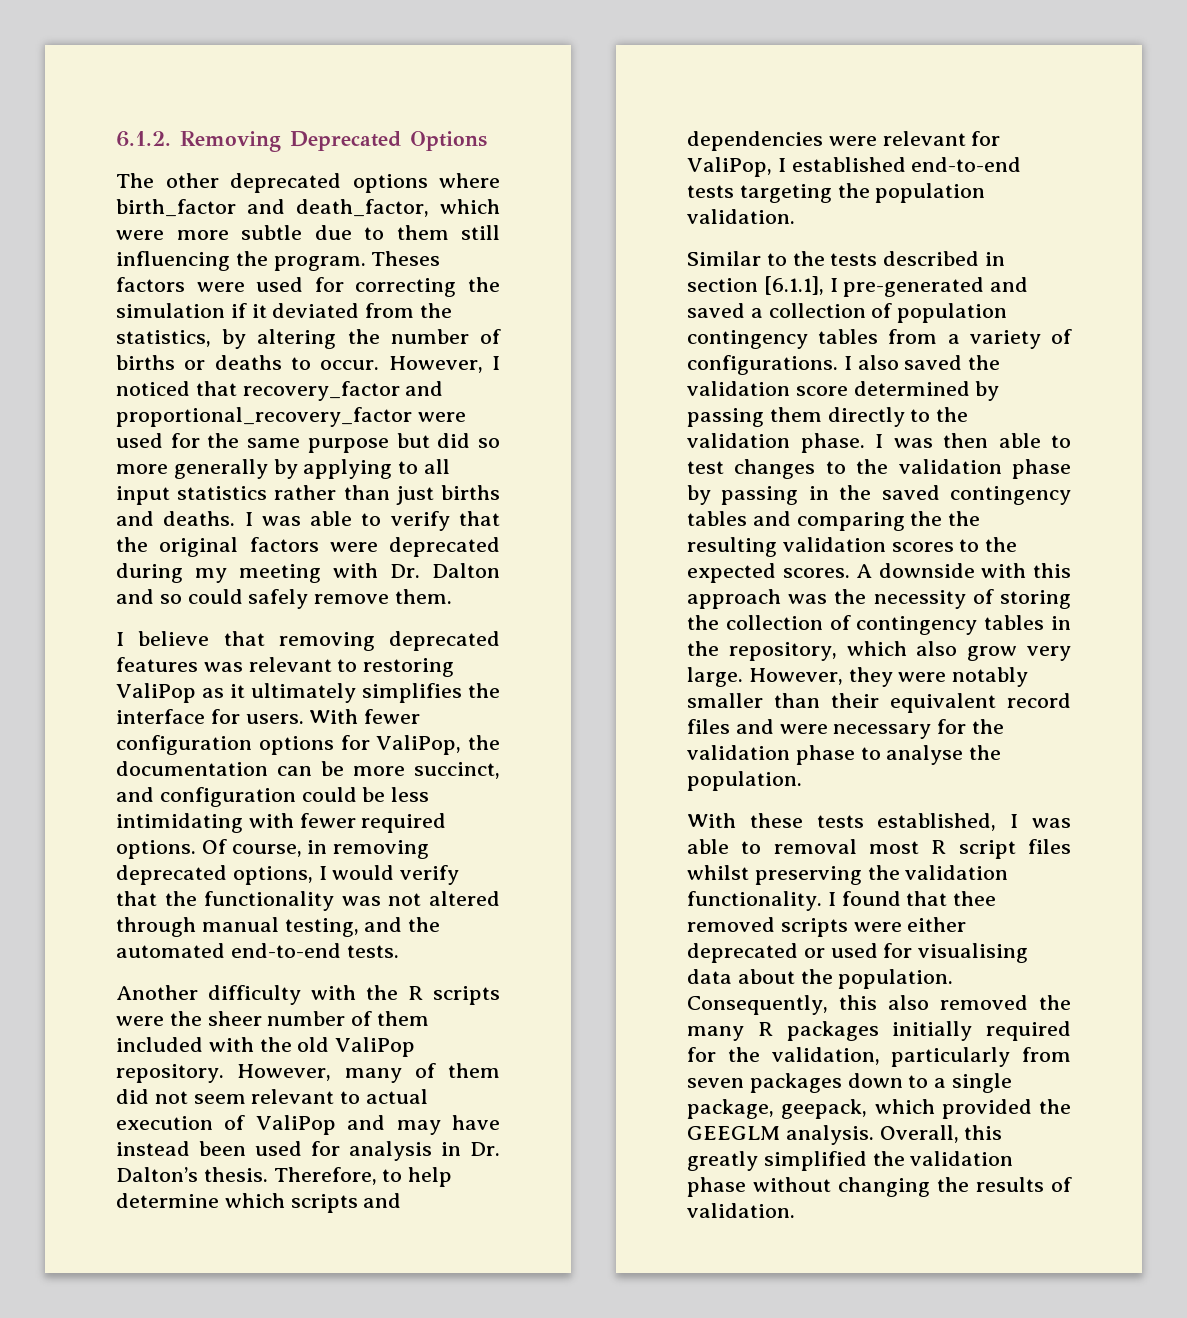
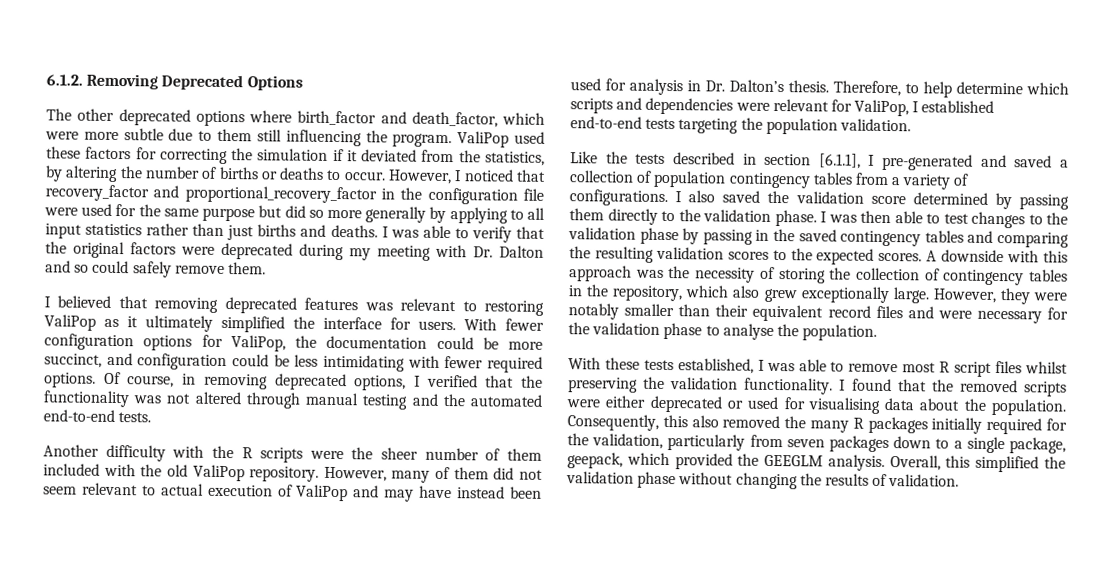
[371,251,441,266] [116,277,304,292] Theses factors were used -> [457,131,545,148] [46,146,132,160] ValiPop used these factors
(412, 417) none -> [380,187,544,205] in the configuration file
[138,631,210,646] believe -> [57,295,112,308] believed
[361,683,462,703] simplifies -> [221,315,285,333] simplified
[277,766,312,776] can -> [436,336,474,350] could
[332,865,460,885] would verify -> [426,374,478,388] verified
[284,918,359,937] testing, -> [362,394,409,410] testing
[687,251,787,266] Similar to -> [570,151,598,164] Like
[948,511,981,526] the -> (591, 252) none
[967,646,1071,661] grow very -> [763,286,890,304] grew exceptionally
[773,839,857,854] removal -> [848,363,899,373] remove
[953,891,997,906] thee -> [931,379,954,392] the
[687,1151,758,1171] greatly -> (971, 461) none

